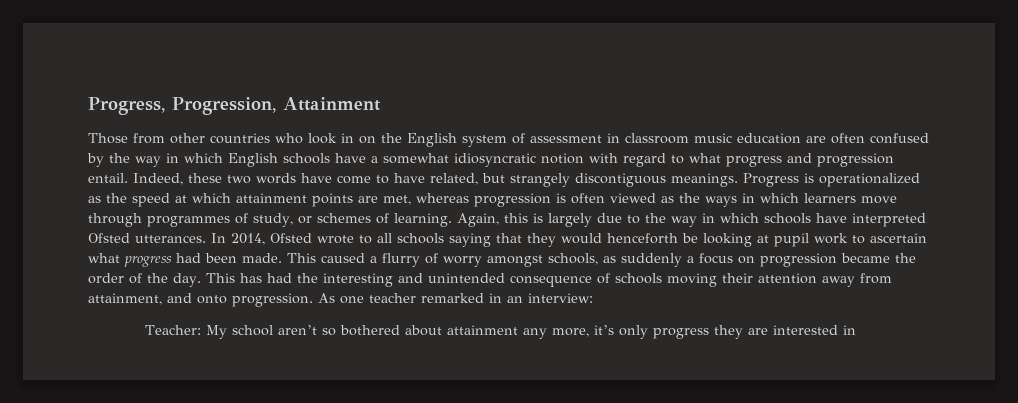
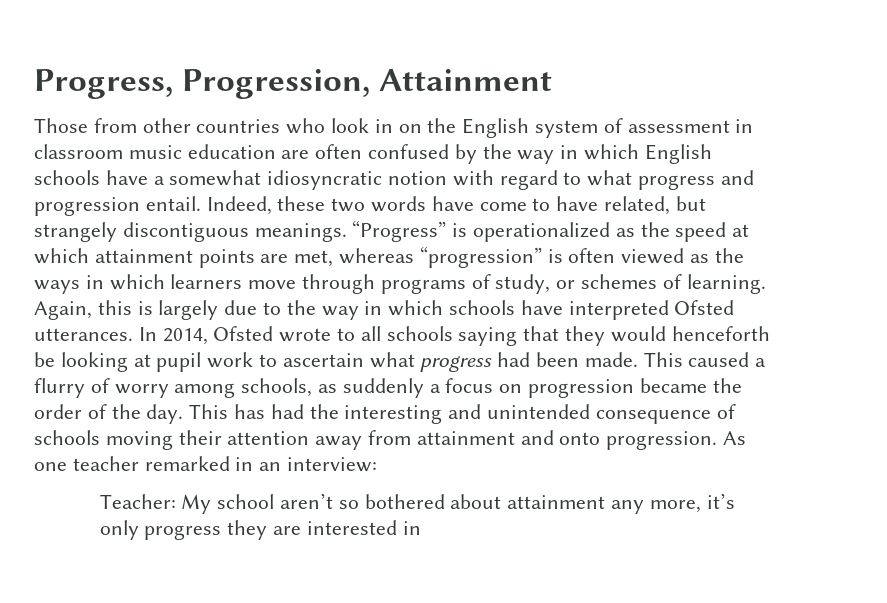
[743,173,799,187] Progress -> [352,220,447,242] “Progress”
[474,193,551,207] progression -> [419,246,542,268] “progression”
[147,216,230,227] programmes -> [380,279,466,294] programs
[487,255,543,267] amongst -> [174,383,236,398] among
[88,293,162,305] attainment, -> [416,431,515,445] attainment

